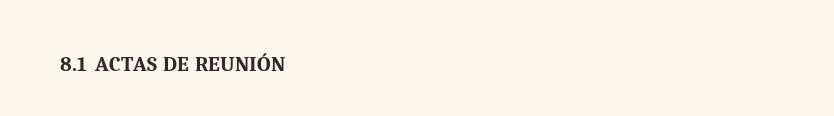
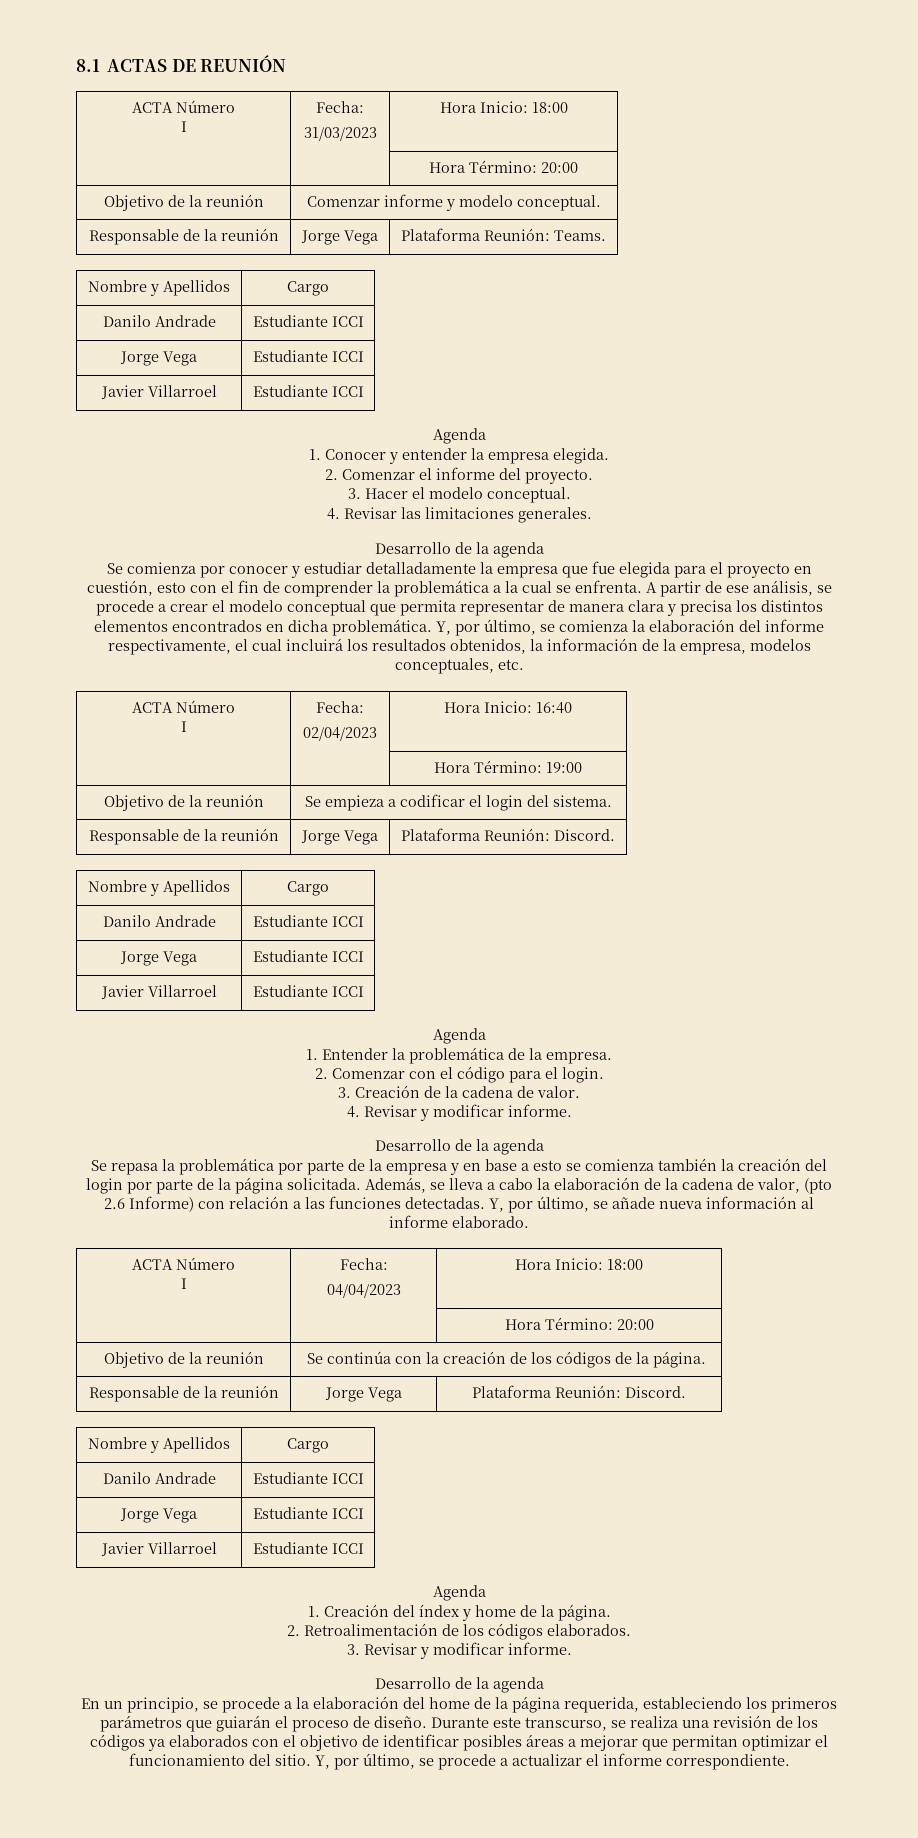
(285, 62) none -> [132,100,235,113] [180,121,187,132] [316,101,364,113] [303,127,377,141] [439,101,568,113] [428,160,578,173] [103,194,264,211] [307,194,601,211] [88,228,279,245] [301,230,378,245] [400,228,606,241] [88,280,230,296] [287,281,329,296] [102,315,216,327] [252,315,364,327] [120,351,197,366] [252,350,364,362] [100,385,217,399] [252,385,364,397] [432,428,486,444] [309,448,609,464] [325,467,593,484] [347,487,571,503] [326,507,592,523] [374,542,544,558] [106,561,812,578] [86,580,832,597] [95,600,823,616] [94,619,824,636] [107,638,811,655] [394,658,524,674] [132,700,235,713] [180,721,187,732] [316,701,364,713] [303,727,377,741] [443,701,572,714] [433,760,582,773] [103,794,264,811] [305,794,612,811] [88,828,279,845] [301,830,378,845] [400,828,615,841] [88,880,230,896] [287,881,329,896] [102,915,216,927] [252,915,364,927] [120,951,197,966] [252,950,364,962] [100,985,217,999] [252,985,364,997] [432,1028,486,1044] [306,1047,612,1064] [314,1066,604,1083] [338,1085,580,1098] [346,1104,572,1121] [374,1139,544,1155] [91,1158,827,1175] [86,1177,832,1194] [104,1196,814,1213] [389,1215,529,1228] [132,1257,235,1270] [180,1278,187,1289] [339,1258,388,1270] [326,1284,401,1298] [515,1258,643,1270] [504,1317,654,1330] [103,1351,264,1368] [306,1351,706,1368] [88,1385,279,1402] [324,1387,402,1402] [471,1385,686,1398] [88,1437,230,1453] [287,1438,329,1453] [102,1472,216,1484] [252,1472,364,1484] [120,1508,197,1523] [252,1507,364,1519] [100,1542,217,1556] [252,1542,364,1554] [432,1585,486,1601] [307,1604,611,1621] [287,1623,631,1640] [346,1642,572,1659] [374,1677,544,1693] [81,1696,837,1713] [100,1715,818,1732] [90,1734,828,1751] [128,1753,790,1770] // ACTA Número // I | Fecha: // 31/03/2023 | Hora Inicio: 18:00 // | | Hora Término: 20:00 // Objetivo de la reunión | Comenzar informe y modelo conceptual. // Responsable de la reunión | Jorge Vega | Plataforma Reunión: Teams. // Nombre y Apellidos | Cargo // Danilo Andrade | Estudiante ICCI // Jorge Vega | Estudiante ICCI // Javier Villarroel | Estudiante ICCI // Agenda // 1. Conocer y entender la empresa elegida. // 2. Comenzar el informe del proyecto. // 3. Hacer el modelo conceptual. // 4. Revisar las limitaciones generales. // Desarrollo de la agenda // Se comienza por conocer y estudiar detalladamente la empresa que fue elegida para el proyecto en cuestión, esto con el fin de comprender la problemática a la cual se enfrenta. A partir de ese análisis, se procede a crear el modelo conceptual que permita representar de manera clara y precisa los distintos elementos encontrados en dicha problemática. Y, por último, se comienza la elaboración del informe respectivamente, el cual incluirá los resultados obtenidos, la información de la empresa, modelos conceptuales, etc. // ACTA Número // I | Fecha: // 02/04/2023 | Hora Inicio: 16:40 // | | Hora Término: 19:00 // Objetivo de la reunión | Se empieza a codificar el login del sistema. // Responsable de la reunión | Jorge Vega | Plataforma Reunión: Discord. // Nombre y Apellidos | Cargo // Danilo Andrade | Estudiante ICCI // Jorge Vega | Estudiante ICCI // Javier Villarroel | Estudiante ICCI // Agenda // 1. Entender la problemática de la empresa. // 2. Comenzar con el código para el login. // 3. Creación de la cadena de valor. // 4. Revisar y modificar informe. // Desarrollo de la agenda // Se repasa la problemática por parte de la empresa y en base a esto se comienza también la creación del login por parte de la página solicitada. Además, se lleva a cabo la elaboración de la cadena de valor, (pto 2.6 Informe) con relación a las funciones detectadas. Y, por último, se añade nueva información al informe elaborado. // ACTA Número // I | Fecha: // 04/04/2023 | Hora Inicio: 18:00 // | | Hora Término: 20:00 // Objetivo de la reunión | Se continúa con la creación de los códigos de la página. // Responsable de la reunión | Jorge Vega | Plataforma Reunión: Discord. // Nombre y Apellidos | Cargo // Danilo Andrade | Estudiante ICCI // Jorge Vega | Estudiante ICCI // Javier Villarroel | Estudiante ICCI // Agenda // 1. Creación del índex y home de la página. // 2. Retroalimentación de los códigos elaborados. // 3. Revisar y modificar informe. // Desarrollo de la agenda // En un principio, se procede a la elaboración del home de la página requerida, estableciendo los primeros parámetros que guiarán el proceso de diseño. Durante este transcurso, se realiza una revisión de los códigos ya elaborados con el objetivo de identificar posibles áreas a mejorar que permitan optimizar el funcionamiento del sitio. Y, por último, se procede a actualizar el informe correspondiente.

